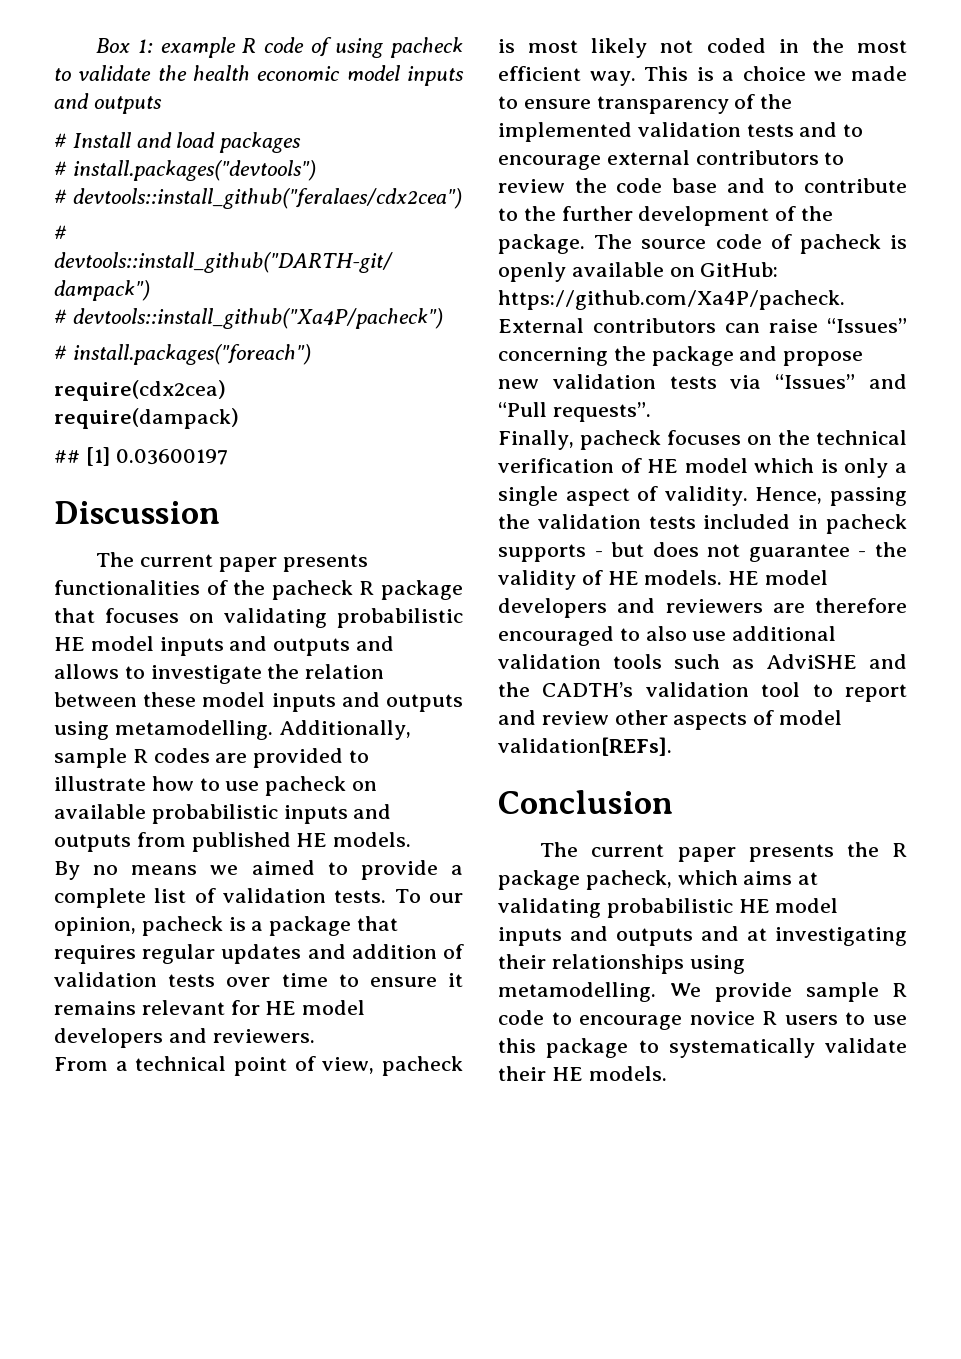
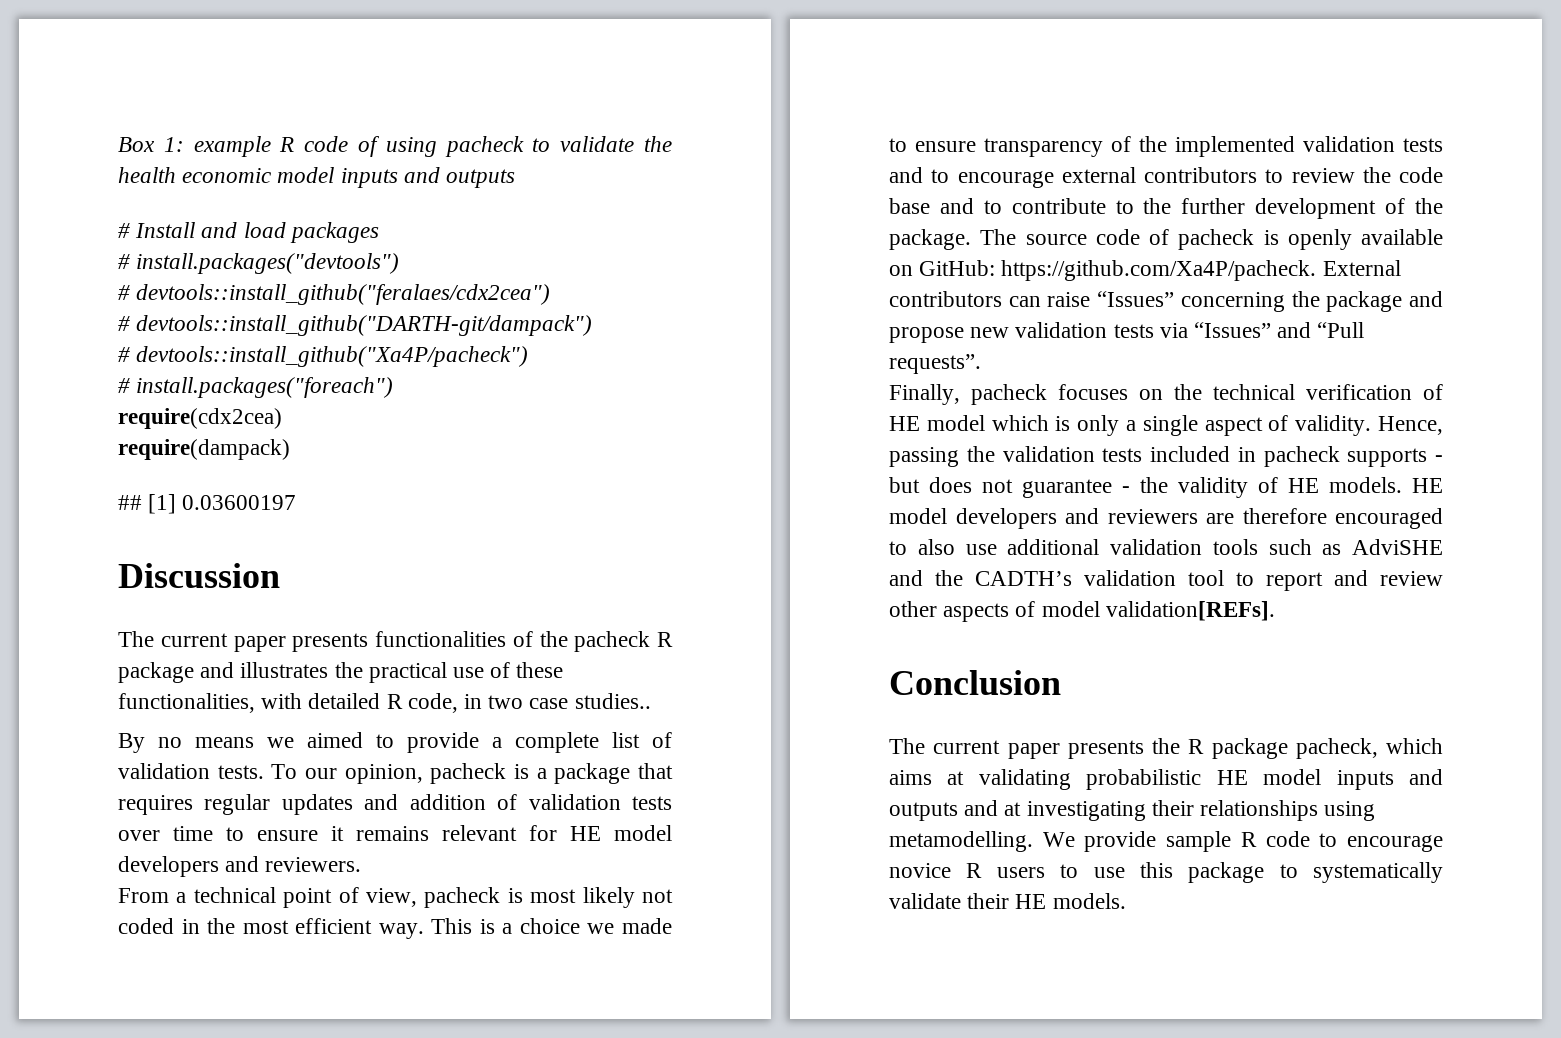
[54,608,463,628] [54,636,395,656] [54,664,385,684] [54,692,463,712] [54,720,411,740] [54,748,370,768] [54,776,378,796] [54,804,392,824] [54,832,412,852] that focuses on validating probabilistic HE model inputs and outputs and allows to investigate the relation between these model inputs and outputs using metamodelling. Additionally, sample R codes are provided to illustrate how to use pacheck on available probabilistic inputs and outputs from published HE models. -> [200,662,564,683] [118,693,651,713] and illustrates the practical use of these functionalities, with detailed R code, in two case studies..

